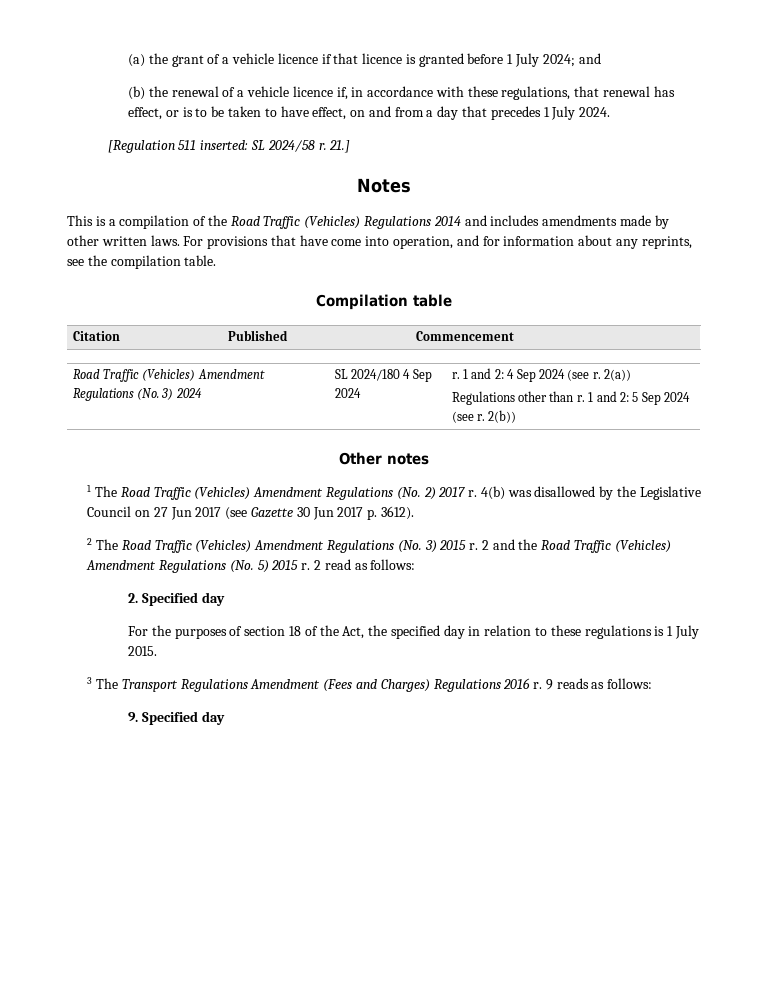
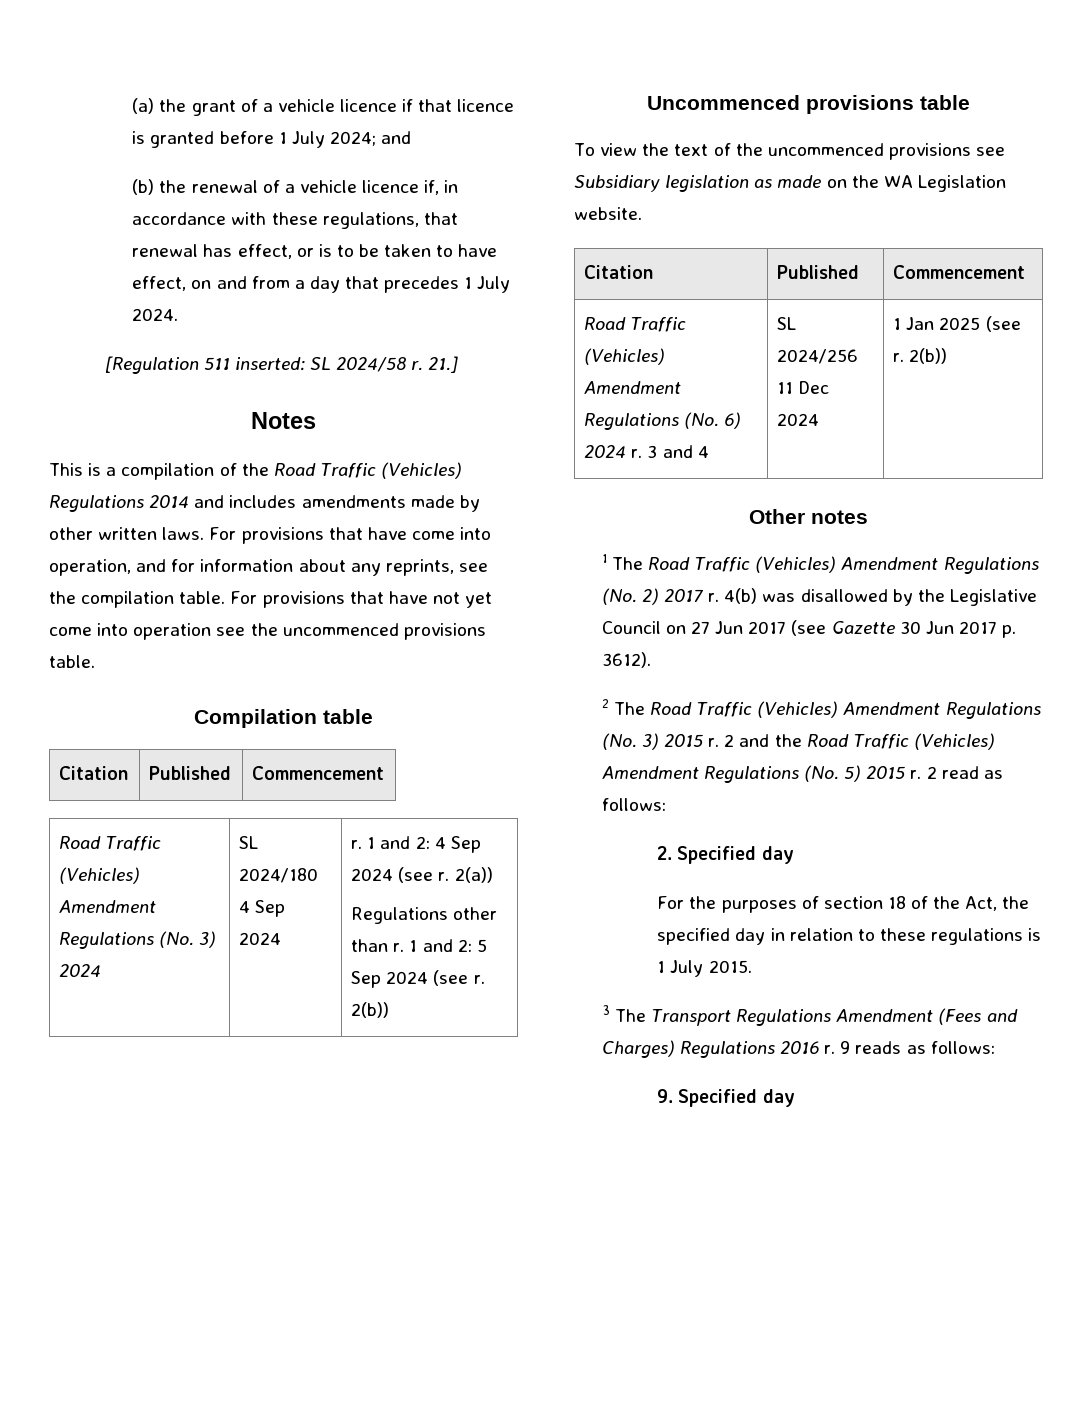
(217, 260) none -> [230,591,493,608] [49,623,486,640] [49,655,95,668] For provisions that have not yet come into operation see the uncommenced provisions table.
(517, 416) none -> [647,95,970,114] [574,143,1006,160] [574,175,1006,192] [574,207,642,220] [584,265,654,279] [777,265,860,279] [893,265,1026,279] [584,317,687,332] [584,348,666,365] [584,381,682,394] [584,412,742,430] [584,445,709,458] [777,317,797,330] [777,349,859,364] [777,381,830,394] [777,413,820,426] [893,316,1021,332] [893,348,948,364] // Uncommenced provisions table // To view the text of the uncommenced provisions see Subsidiary legislation as made on the WA Legislation website. // Citation | Published | Commencement // Road Traffic (Vehicles) Amendment Regulations (No. 6) 2024 r. 3 and 4 | SL 2024/256 11 Dec 2024 | 1 Jan 2025 (see r. 2(b))

